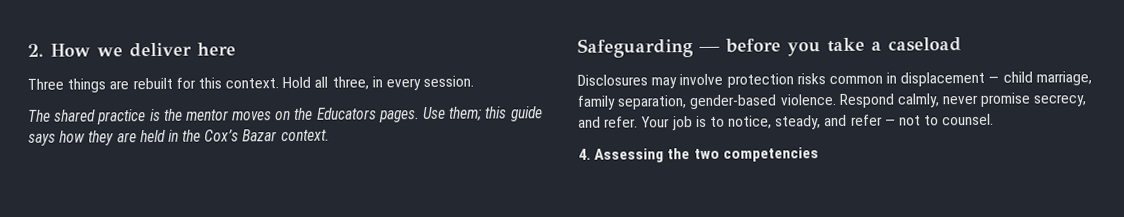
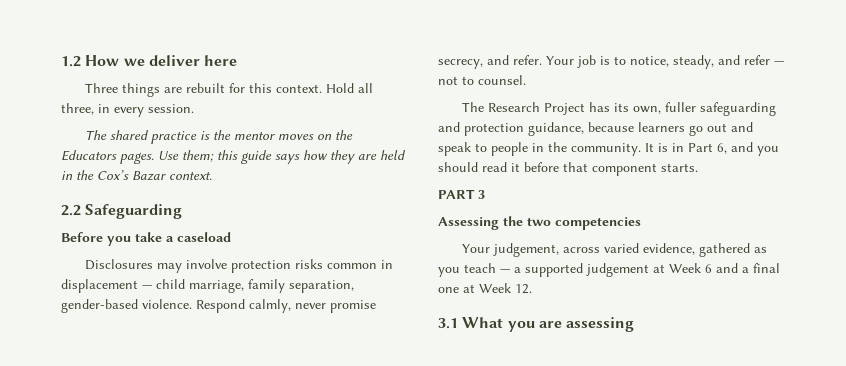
[27,43,44,57] 2. -> [61,56,81,67] 1.2
(330, 135) none -> [61,205,81,216] 2.2
[699,38,781,53] — before -> [61,232,103,242] // Before
[578,147,819,163] 4. Assessing the two competencies -> [462,102,777,116] [438,122,753,136] [438,142,779,156] [438,162,698,176] [438,189,485,199] [438,216,641,230] [462,243,768,257] [438,263,780,277] [438,283,532,294] [438,317,635,332] The Research Project has its own, fuller safeguarding and protection guidance, because learners go out and speak to people in the community. It is in Part 6, and you should read it before that component starts. // PART 3 // Assessing the two competencies // Your judgement, across varied evidence, gathered as you teach — a supported judgement at Week 6 and a final one at Week 12. // 3.1 What you are assessing

